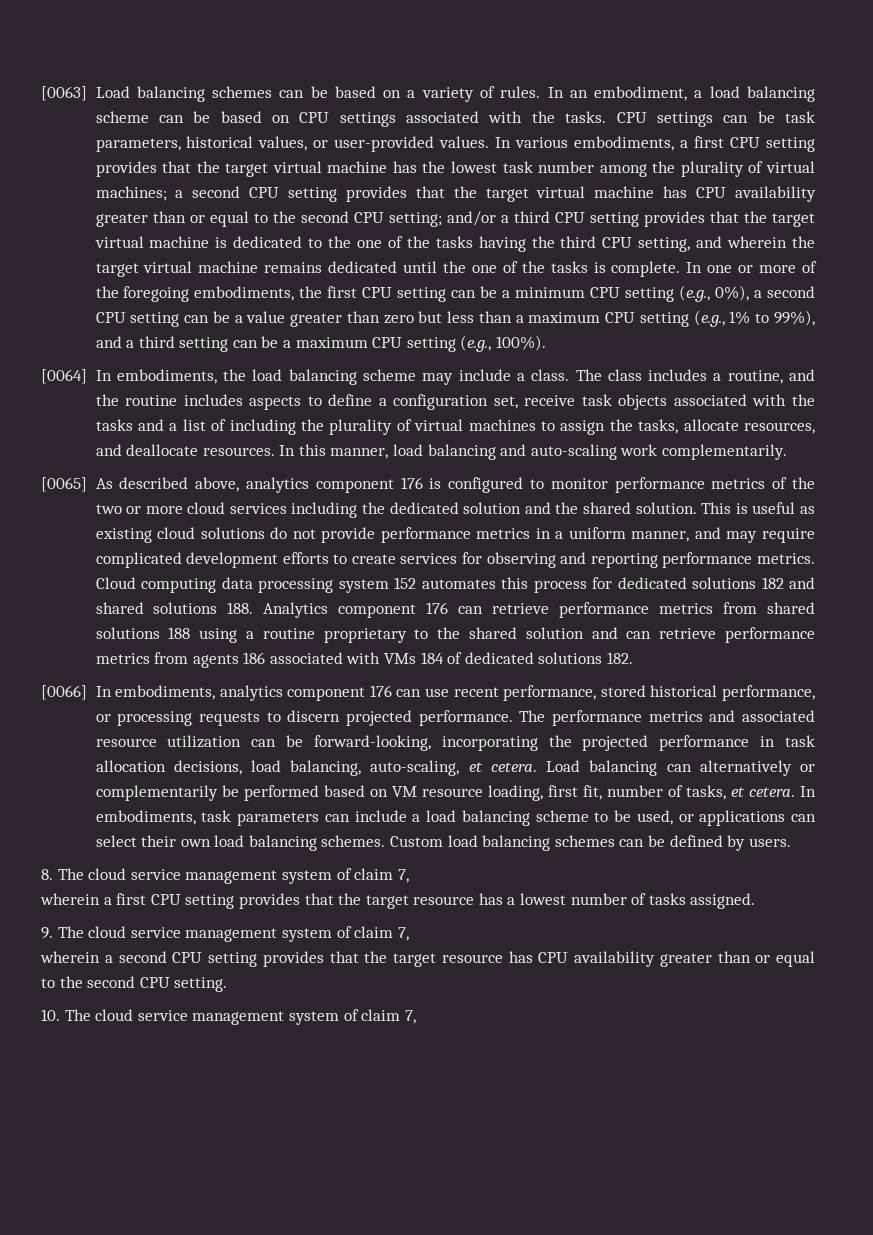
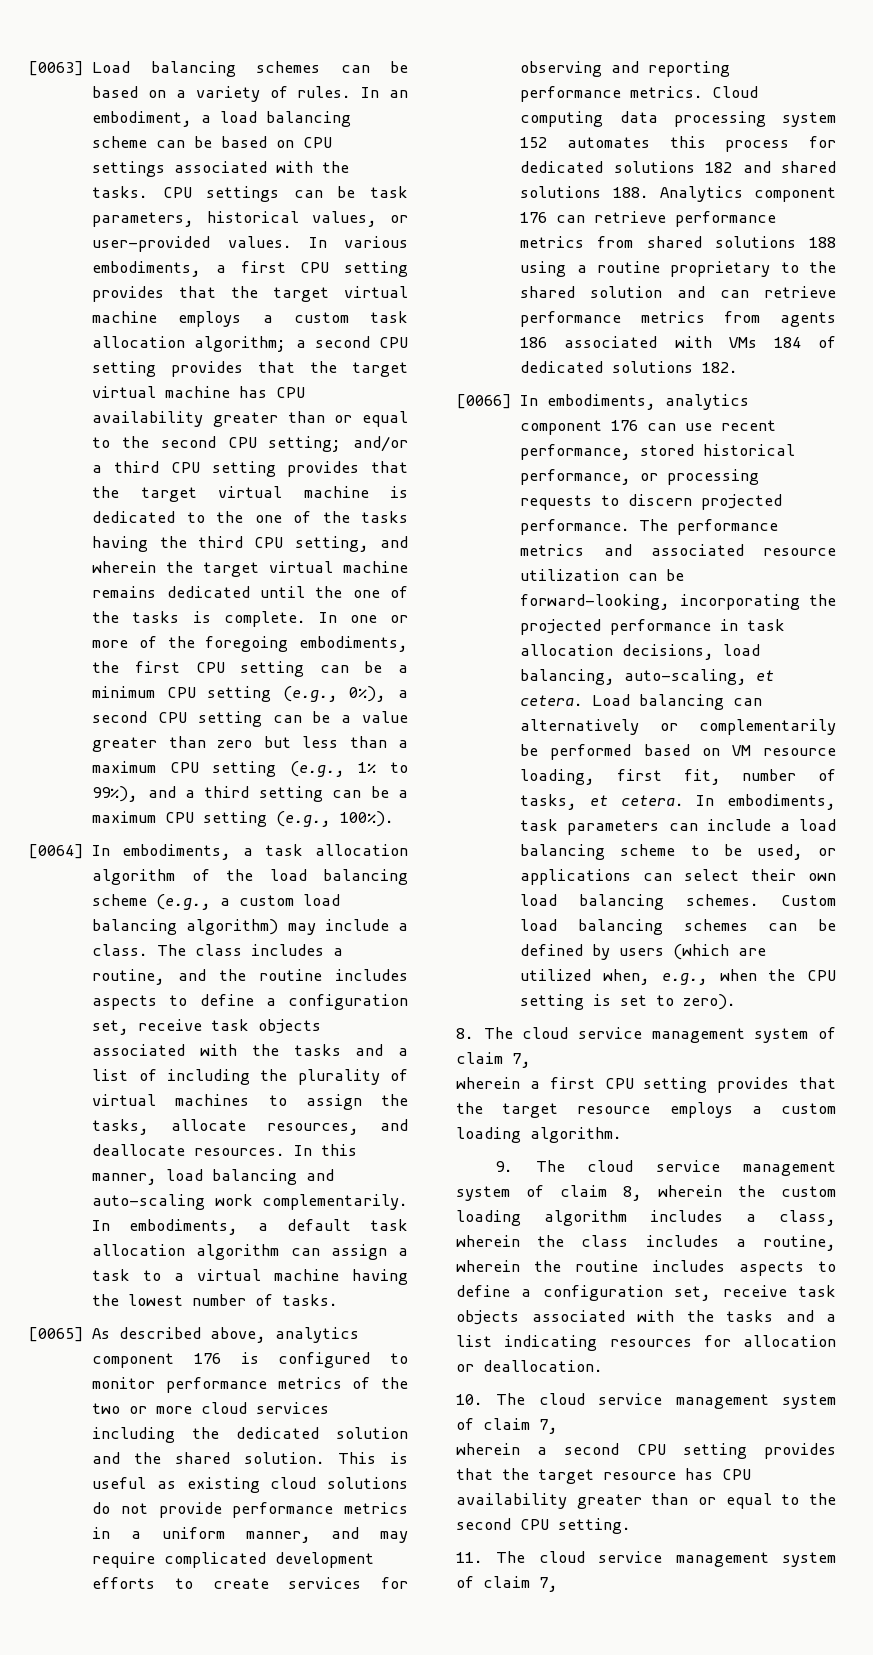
[392,161,816,177] [95,186,167,201] has the lowest task number among the plurality of virtual machines; -> [178,311,408,327] [92,336,287,352] employs a custom task allocation algorithm;
[223,369,417,385] the load balancing scheme -> [243,844,408,856] [92,869,408,885] [92,894,341,910] [92,919,279,935] a task allocation algorithm of the load balancing scheme (e.g., a custom load balancing algorithm)
(787, 452) none -> [92,1219,408,1235] [92,1244,408,1260] [92,1269,408,1285] [92,1294,339,1306] In embodiments, a default task allocation algorithm can assign a task to a virtual machine having the lowest number of tasks.
[748,838,791,847] users. -> [619,944,767,960] [520,969,836,985] [520,994,737,1010] users (which are utilized when, e.g., when the CPU setting is set to zero).
[478,893,756,909] has a lowest number of tasks assigned. -> [669,1102,836,1118] [456,1127,622,1143] employs a custom loading algorithm.
(394, 932) none -> [623,1185,836,1201] [456,1210,836,1226] [456,1235,836,1251] [456,1260,836,1276] [456,1285,836,1301] [456,1310,836,1325] [456,1335,836,1351] [456,1360,603,1372] [456,1393,836,1409] [456,1418,530,1430] 8, wherein the custom loading algorithm includes a class, wherein the class includes a routine, wherein the routine includes aspects to define a configuration set, receive task objects associated with the tasks and a list indicating resources for allocation or deallocation. // 10. The cloud service management system of claim
[41,1009,60,1021] 10. -> [456,1552,483,1563] 11.

